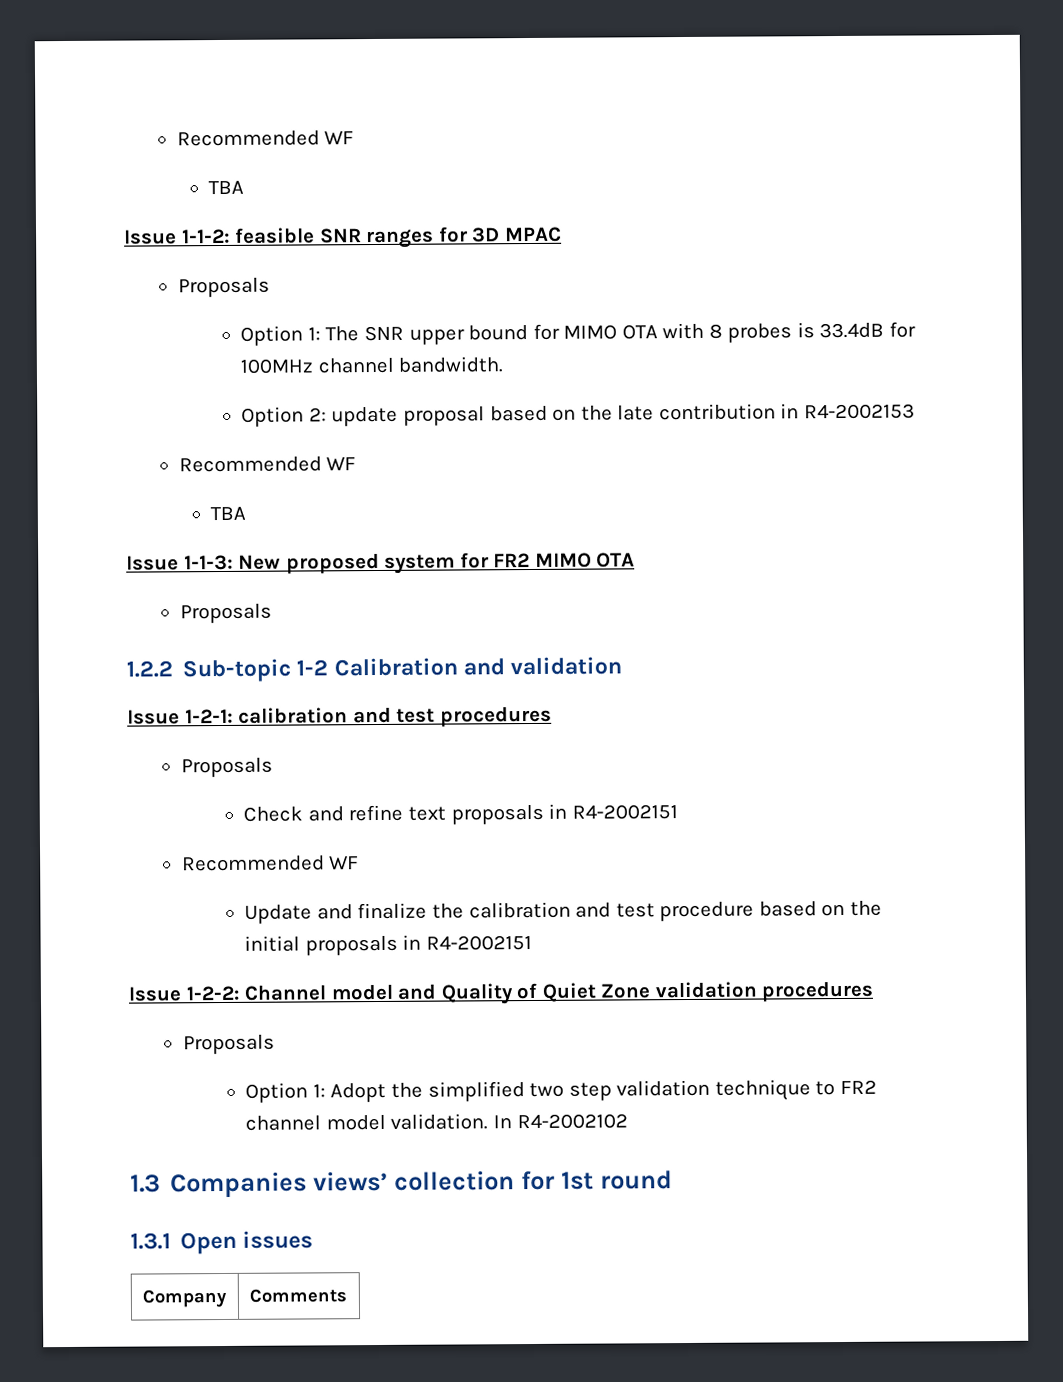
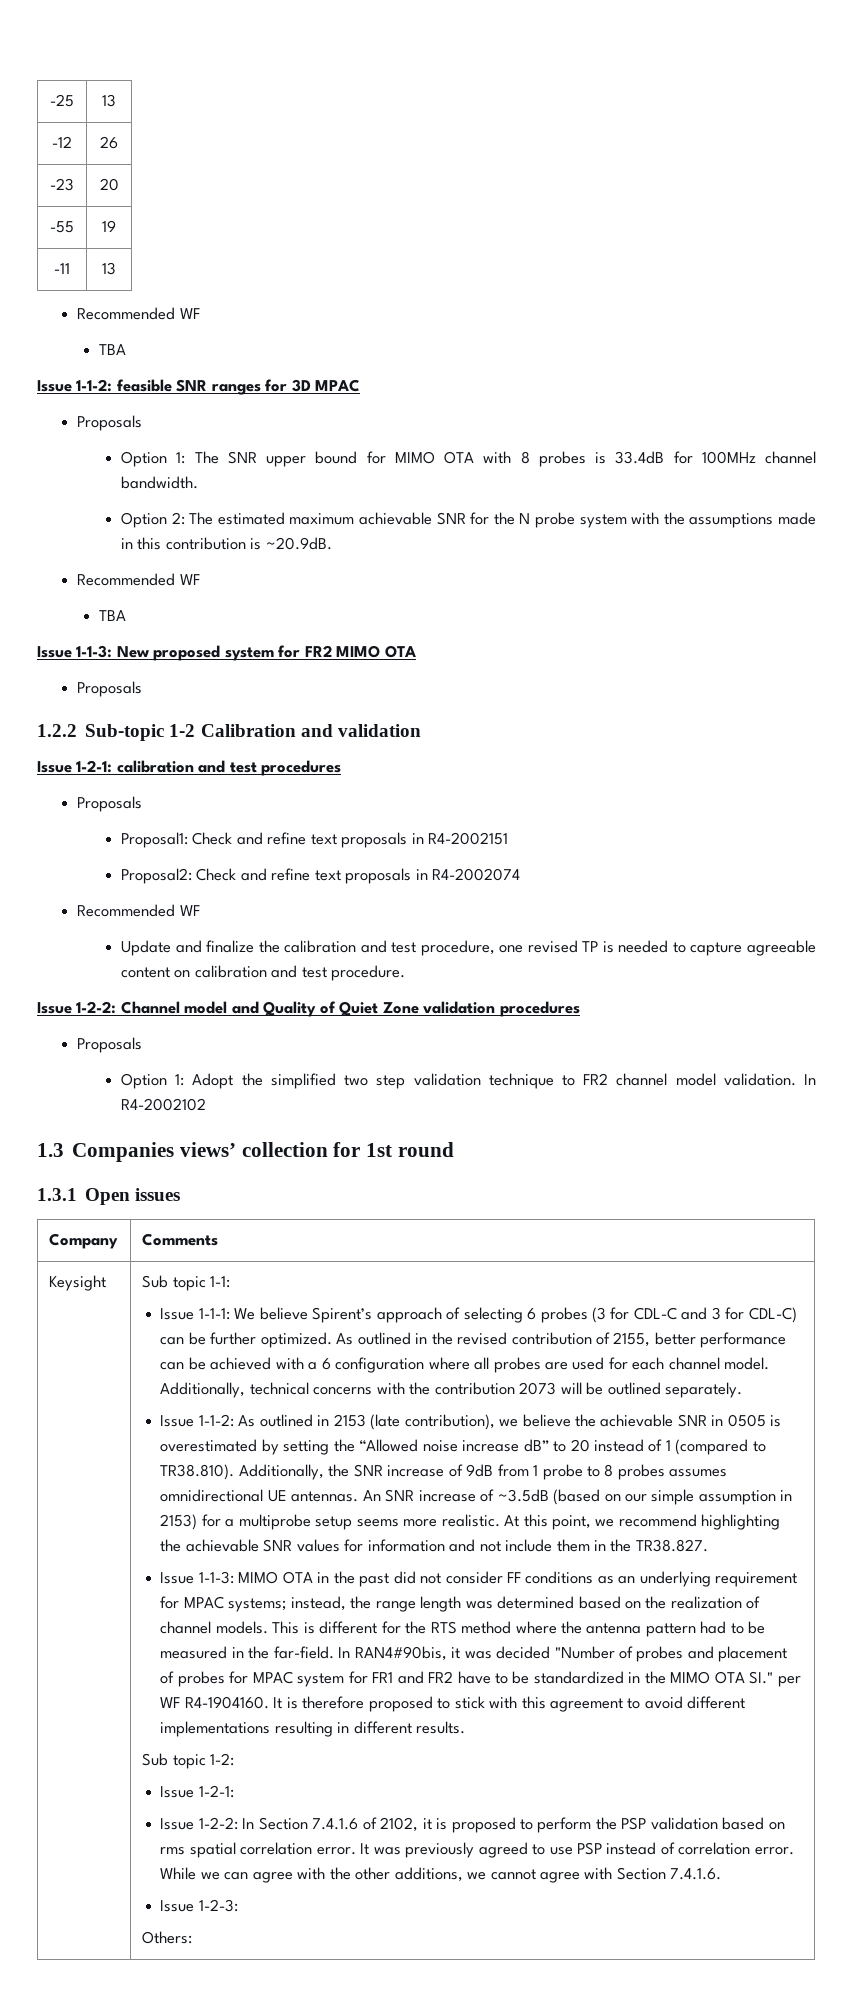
(176, 138) none -> [50,94,74,107] [102,94,116,107] [52,136,72,148] [100,136,118,149] [50,178,74,191] [99,178,119,191] [50,221,74,233] [102,220,116,232] [54,263,70,274] [102,262,116,275] -25 | 13 // -12 | 26 // -23 | 20 // -55 | 19 // -11 | 13 //
[331,403,915,427] update proposal based on the late contribution in R4-2002153 -> [189,512,817,528] [120,537,332,550] The estimated maximum achievable SNR for the N probe system with the assumptions made in this contribution is ~20.9dB.
(273, 767) none -> [120,832,188,848] Proposal1:
(678, 812) none -> [120,868,521,884] // Proposal2: Check and refine text proposals in R4-2002074
[659,900,882,922] [244,934,532,956] procedure based on the initial proposals in R4-2002151 -> [420,940,816,956] [120,965,406,981] procedure, one revised TP is needed to capture agreeable content on calibration and test procedure.
(347, 1295) none -> [49,1275,107,1291] [142,1275,231,1291] [160,1307,797,1323] [160,1332,787,1348] [160,1357,770,1373] [160,1382,743,1398] [160,1414,782,1430] [160,1439,766,1455] [160,1464,728,1480] [160,1489,793,1505] [160,1514,781,1530] [160,1539,708,1552] [160,1571,798,1587] [160,1596,761,1612] [160,1621,766,1637] [160,1646,788,1662] [160,1671,801,1687] [160,1696,746,1712] [160,1721,466,1737] [142,1753,235,1769] [160,1785,234,1798] [160,1817,785,1833] [160,1842,794,1858] [160,1867,722,1883] [160,1899,238,1912] [142,1931,193,1944] // Keysight | Sub topic 1-1: // Issue 1-1-1: We believe Spirent’s approach of selecting 6 probes (3 for CDL-C and 3 for CDL-C) can be further optimized. As outlined in the revised contribution of 2155, better performance can be achieved with a 6 configuration where all probes are used for each channel model. Additionally, technical concerns with the contribution 2073 will be outlined separately. // Issue 1-1-2: As outlined in 2153 (late contribution), we believe the achievable SNR in 0505 is overestimated by setting the “Allowed noise increase dB” to 20 instead of 1 (compared to TR38.810). Additionally, the SNR increase of 9dB from 1 probe to 8 probes assumes omnidirectional UE antennas. An SNR increase of ~3.5dB (based on our simple assumption in 2153) for a multiprobe setup seems more realistic. At this point, we recommend highlighting the achievable SNR values for information and not include them in the TR38.827. // Issue 1-1-3: MIMO OTA in the past did not consider FF conditions as an underlying requirement for MPAC systems; instead, the range length was determined based on the realization of channel models. This is different for the RTS method where the antenna pattern had to be measured in the far-field. In RAN4#90bis, it was decided "Number of probes and placement of probes for MPAC system for FR1 and FR2 have to be standardized in the MIMO OTA SI." per WF R4-1904160. It is therefore proposed to stick with this agreement to avoid different implementations resulting in different results. // Sub topic 1-2: // Issue 1-2-1: // Issue 1-2-2: In Section 7.4.1.6 of 2102, it is proposed to perform the PSP validation based on rms spatial correlation error. It was previously agreed to use PSP instead of correlation error. While we can agree with the other additions, we cannot agree with Section 7.4.1.6. // Issue 1-2-3: // Others:

